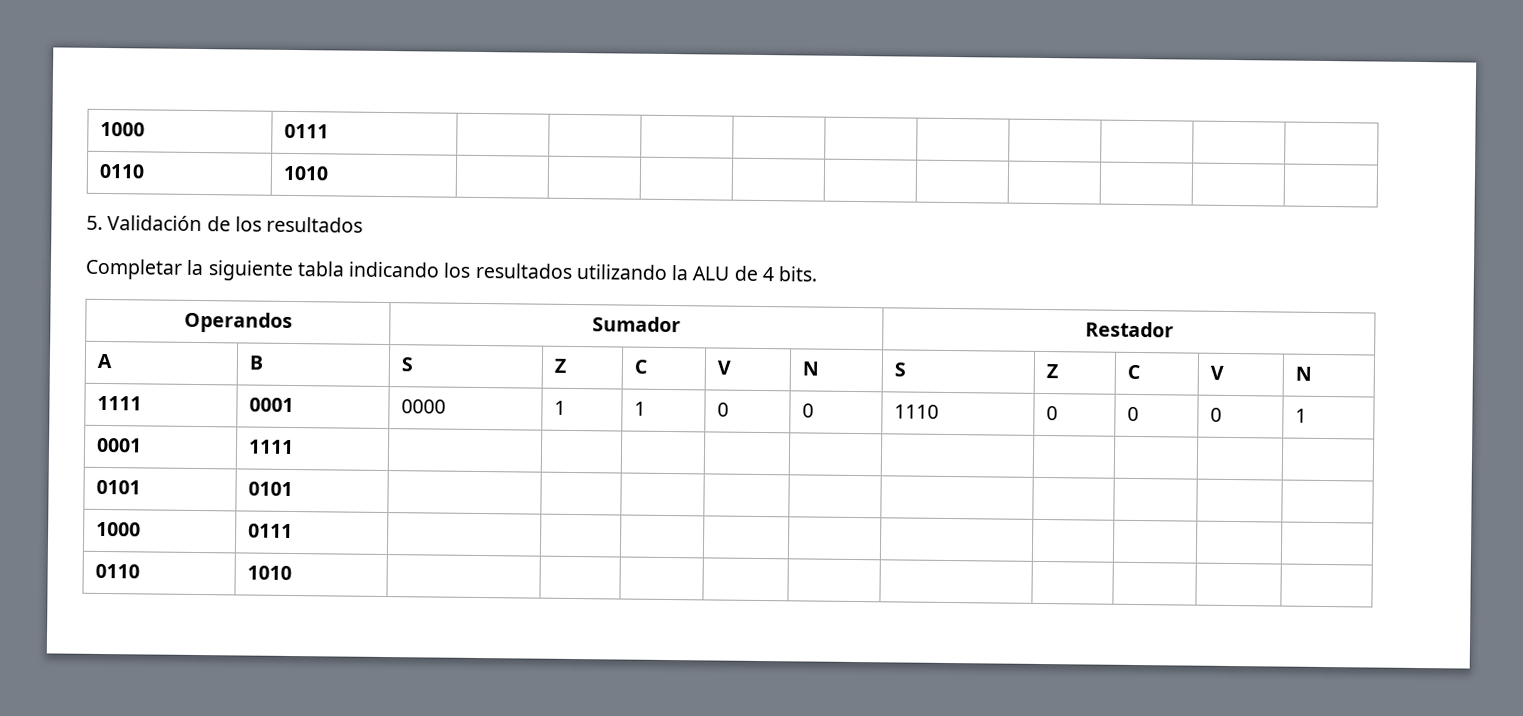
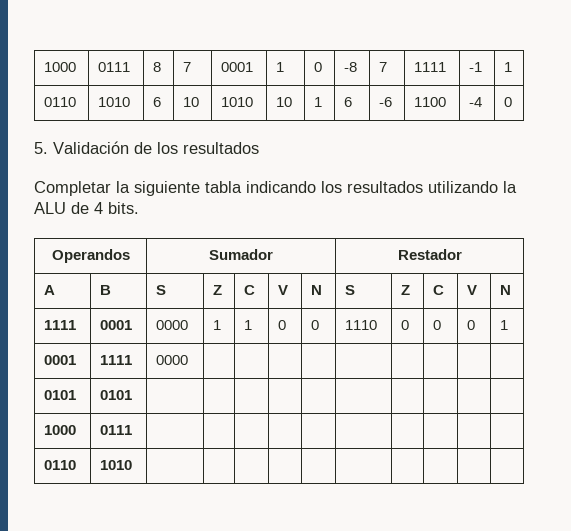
[99,121,145,137] [283,123,329,139] [98,163,145,179] [282,165,329,181] 1000 | 0111 | | | | | | | | | | // 0110 | 1010 | | | | | | | | | | -> [43,62,76,72] [97,62,130,72] [152,62,161,72] [182,62,191,72] [220,62,253,72] [275,62,284,72] [313,62,322,72] [343,62,357,72] [378,62,387,72] [413,62,446,72] [468,62,482,72] [503,62,512,72] [43,97,76,107] [97,97,130,107] [152,97,161,107] [182,97,199,107] [220,97,253,107] [275,97,292,107] [313,97,322,107] [343,97,352,107] [378,97,392,107] [413,97,446,107] [468,97,482,107] [503,97,512,107] 1000 | 0111 | 8 | 7 | 0001 | 1 | 0 | -8 | 7 | 1111 | -1 | 1 // 0110 | 1010 | 6 | 10 | 1010 | 10 | 1 | 6 | -6 | 1100 | -4 | 0
(294, 447) none -> [155,355,188,365] 0000

